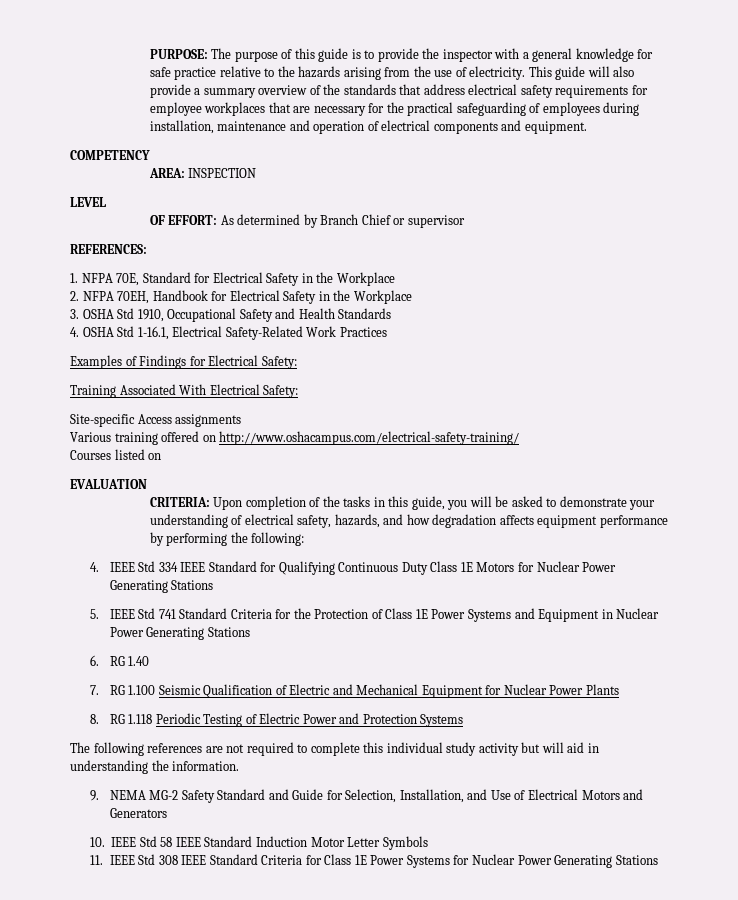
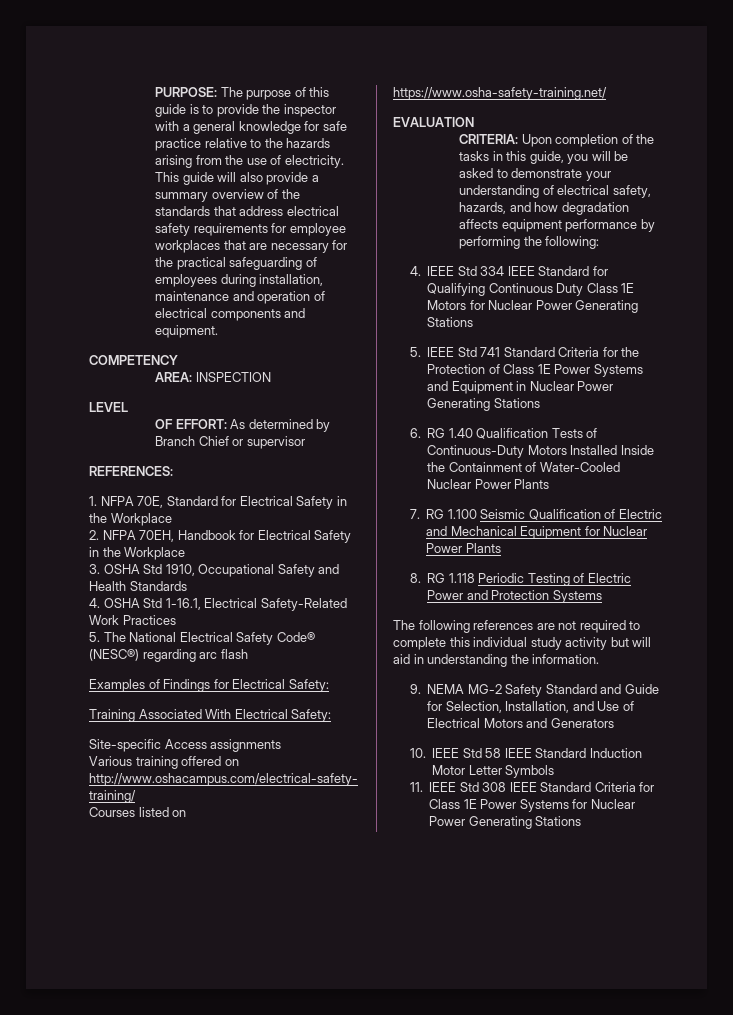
(387, 332) none -> [89,632,315,645] [89,649,248,662] // 5. The National Electrical Safety Code® (NESC®) regarding arc flash
(162, 456) none -> [393,87,607,100] https://www.osha-safety-training.net/
(150, 661) none -> [476,428,598,439] [427,445,654,458] [427,462,620,472] [427,479,550,489] Qualification Tests of Continuous-Duty Motors Installed Inside the Containment of Water-Cooled Nuclear Power Plants

